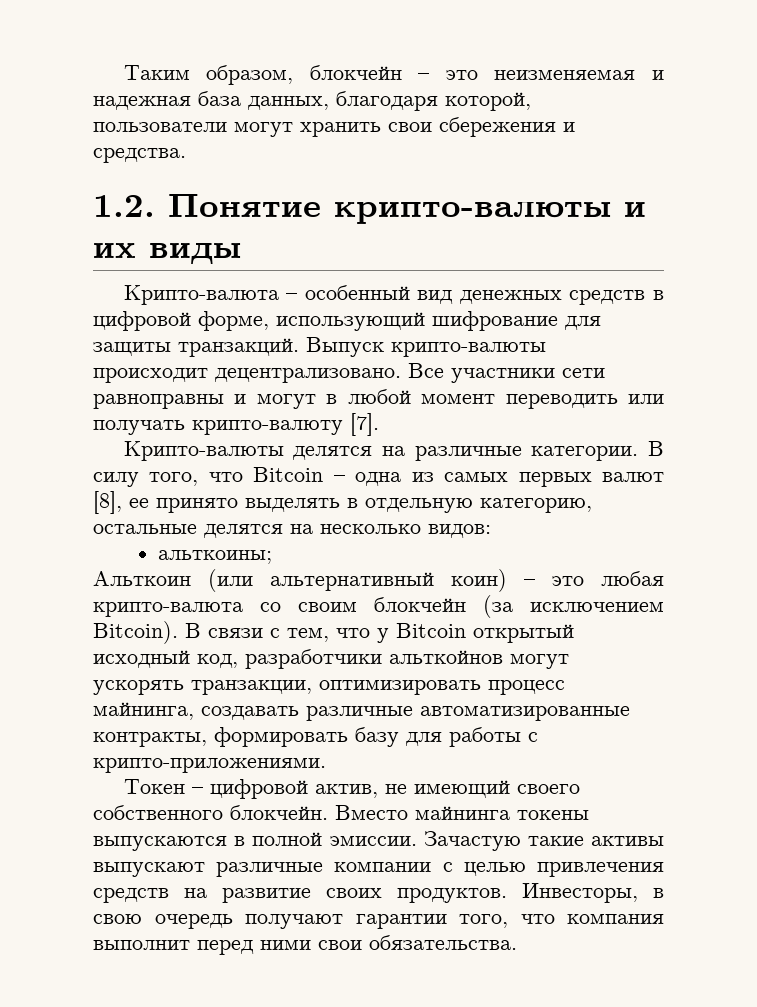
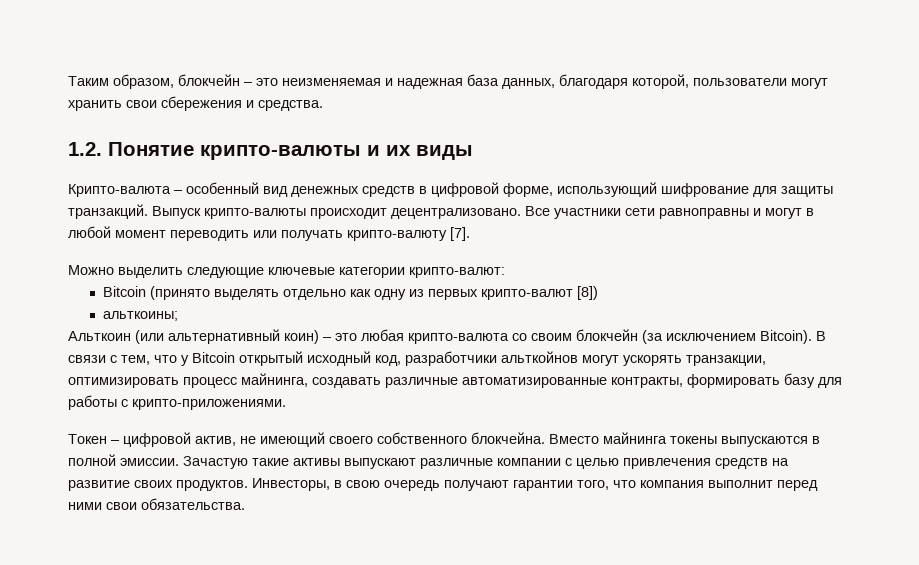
[123,441,664,461] [93,467,664,487] [93,491,592,514] [93,524,491,538] Крипто-валюты делятся на различные категории. В силу того, что Bitcoin – одна из самых первых валют [8], ее принято выделять в отдельную категорию, остальные делятся на несколько видов: -> [68,265,505,278] [103,286,599,300] Можно выделить следующие ключевые категории крипто-валют: // Bitcoin (принято выделять отдельно как одну из первых крипто-валют [8])
[230,805,328,820] блокчейн. -> [471,432,545,444] блокчейна.

